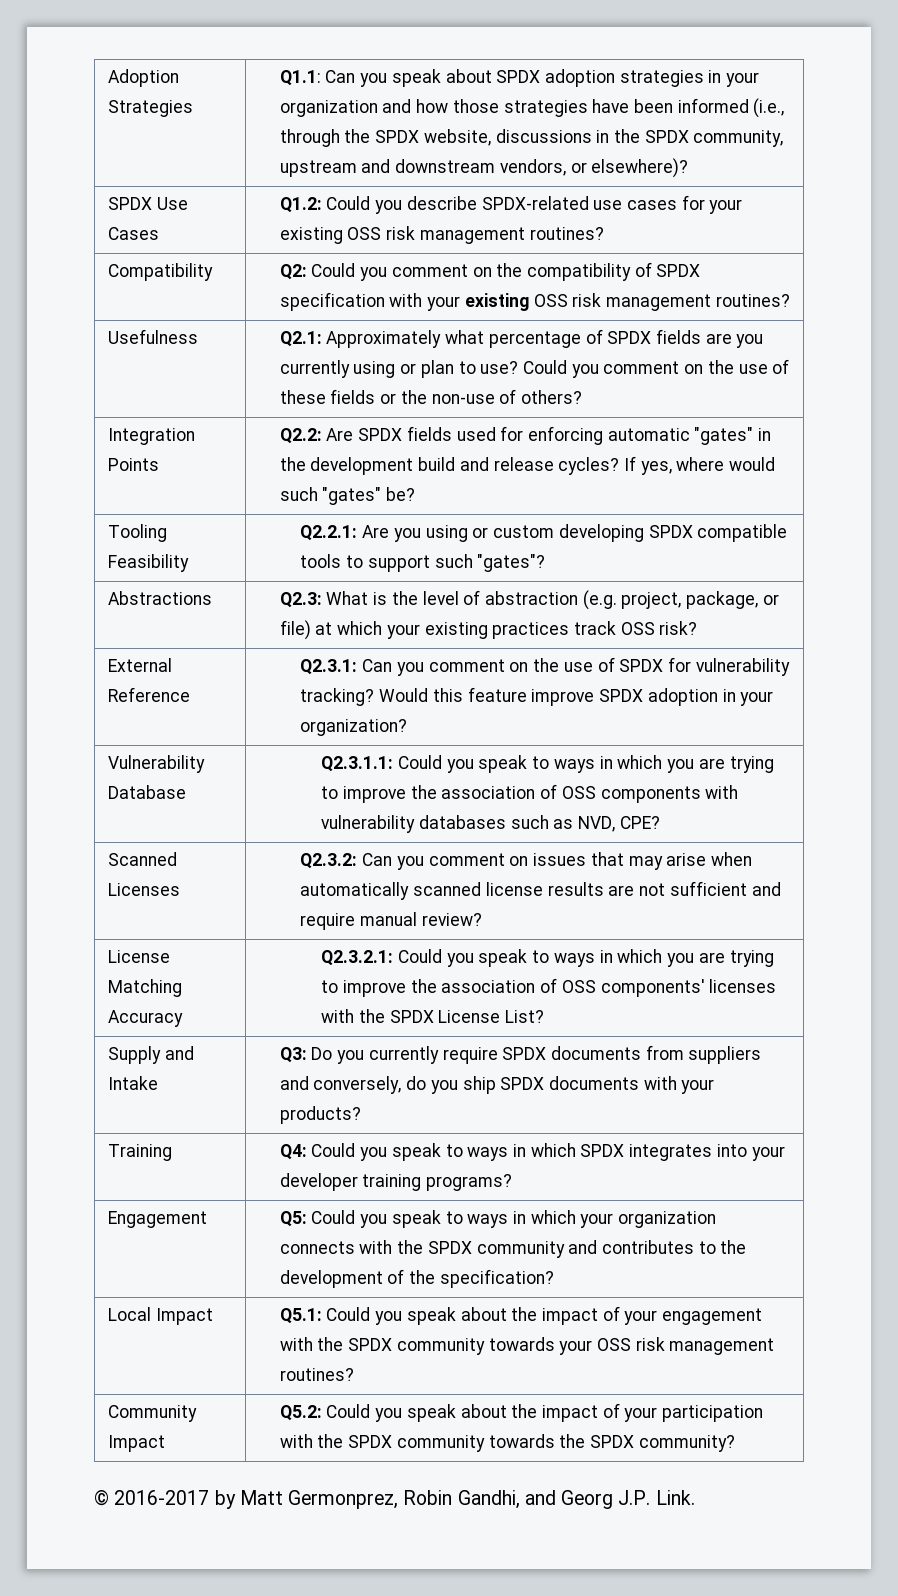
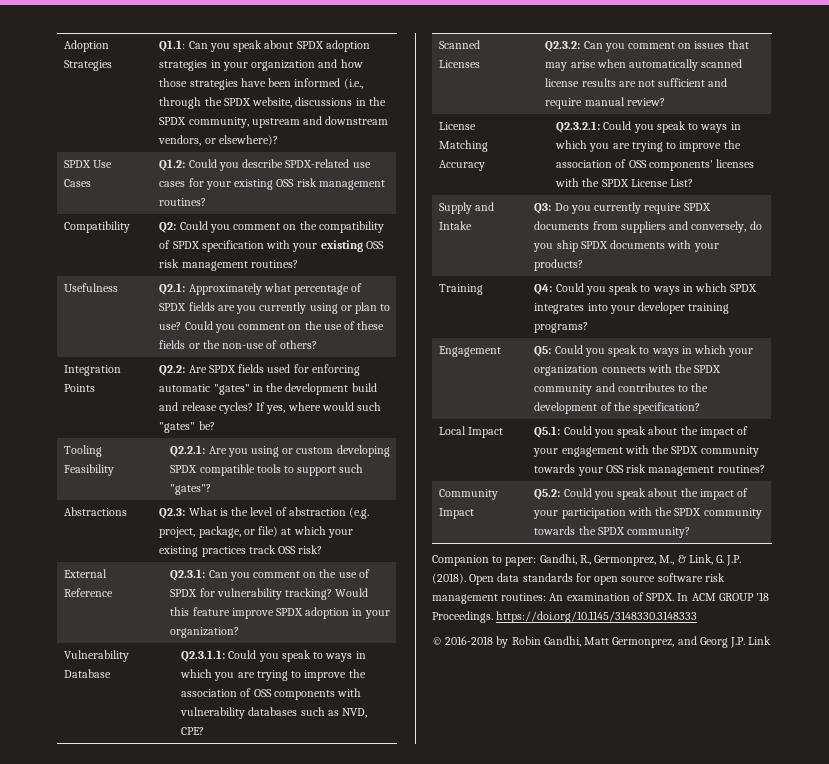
[94,1490,520,1509] © 2016-2017 by Matt Germonprez, Robin Gandhi, -> [432,554,742,566] [432,573,725,585] [432,592,770,604] [432,611,698,623] [432,636,675,648] Companion to paper: Gandhi, R., Germonprez, M., & Link, G. J.P. (2018). Open data standards for open source software risk management routines: An examination of SPDX. In ACM GROUP '18 Proceedings. https://doi.org/10.1145/3148330.3148333 // © 2016-2018 by Robin Gandhi, Matt Germonprez,
[655,1490,695,1505] Link. -> [748,636,772,645] Link

